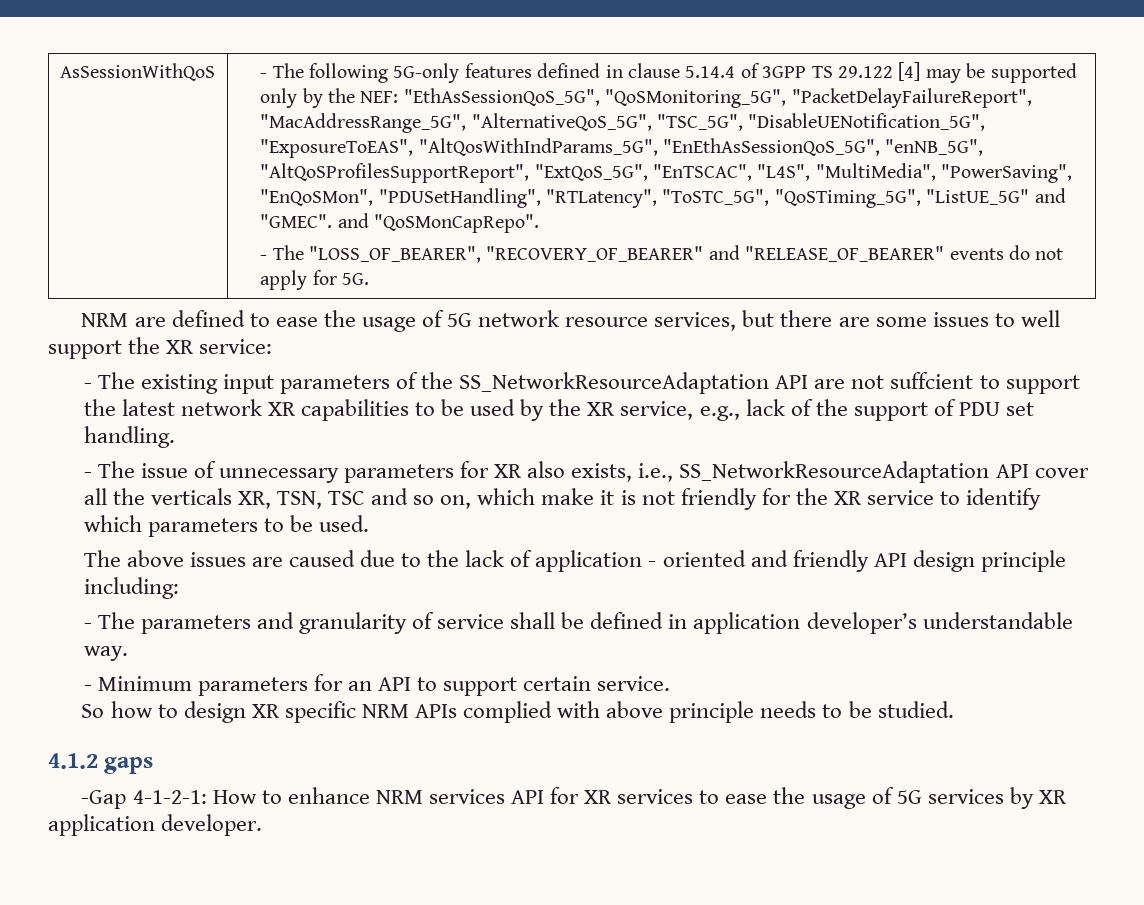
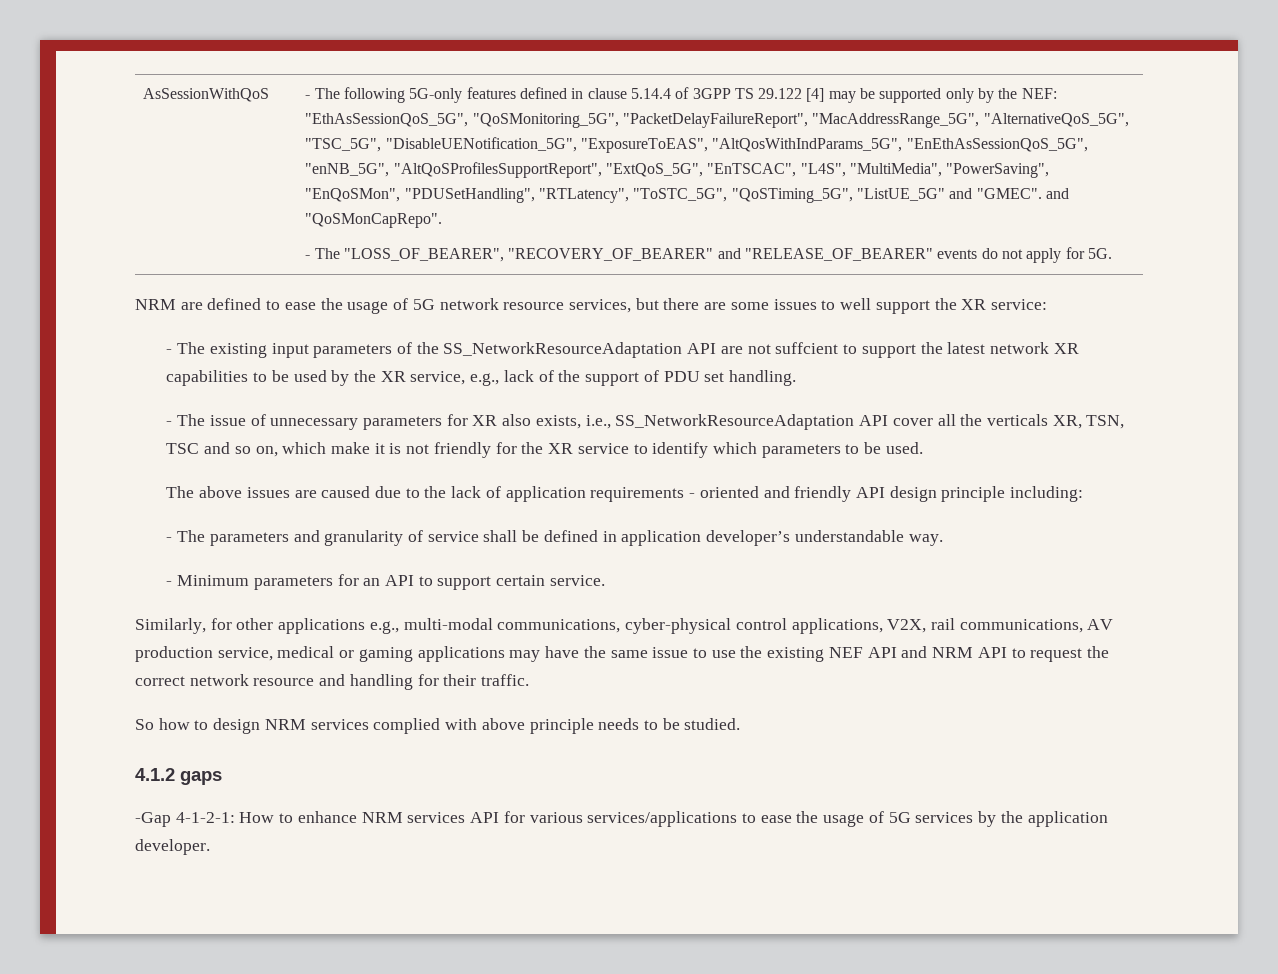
(643, 561) none -> [590,487,685,502] requirements
(671, 683) none -> [135,618,1114,634] [135,646,1109,662] [135,674,530,690] // Similarly, for other applications e.g., multi-modal communications, cyber-physical control applications, V2X, rail communications, AV production service, medical or gaming applications may have the same issue to use the existing NEF API and NRM API to request the correct network resource and handling for their traffic.
[251,701,457,723] XR specific NRM APIs -> [264,719,369,730] NRM services
[584,789,694,804] XR services -> [529,811,738,827] various services/applications
[1038,790,1067,804] XR -> [1000,811,1023,823] the

